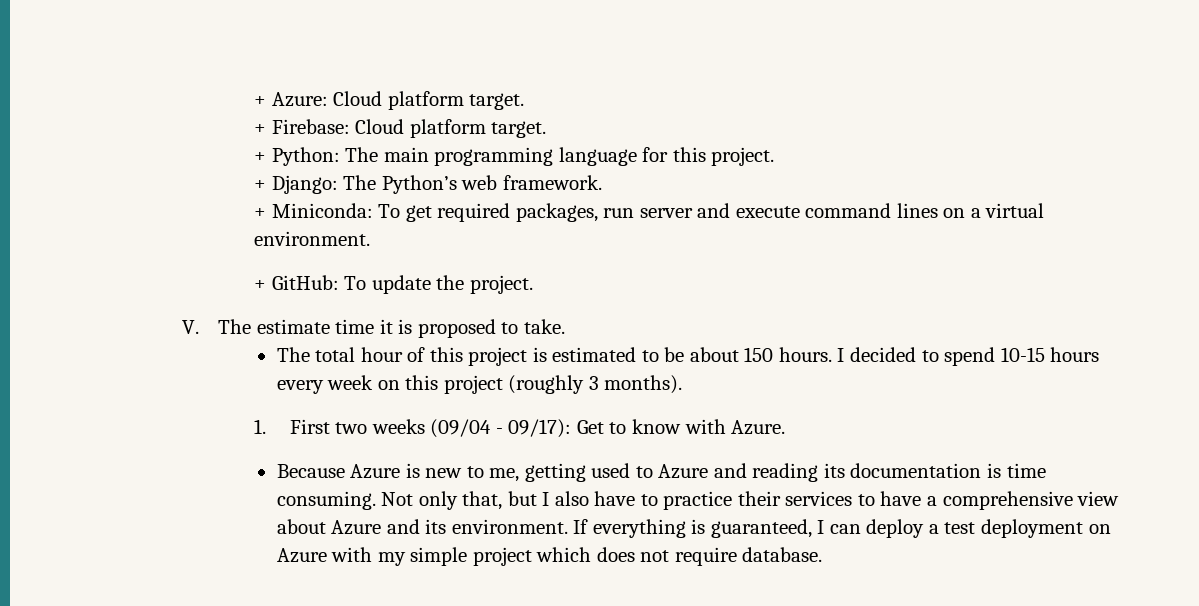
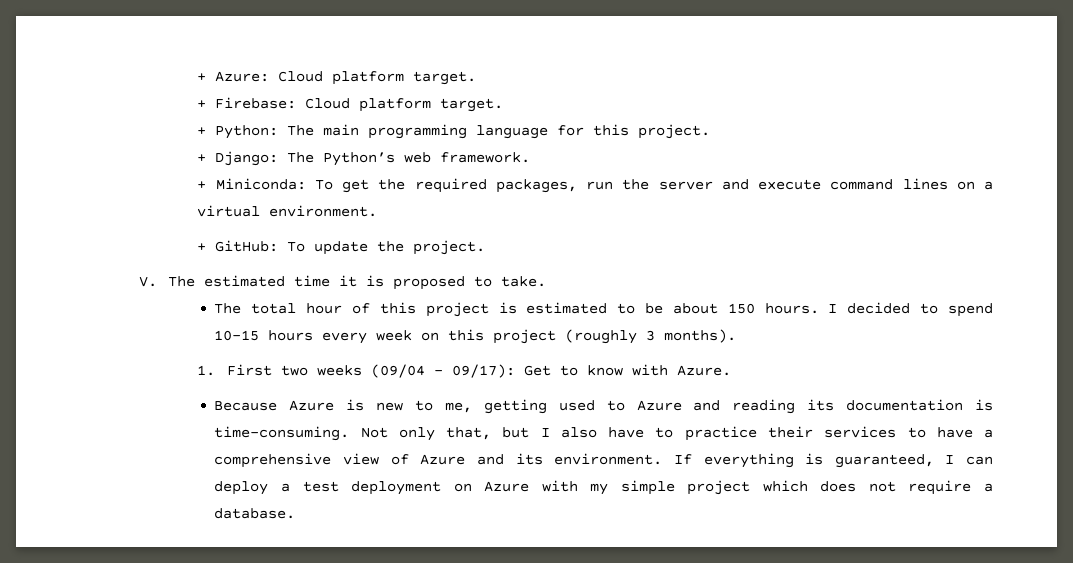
(432, 213) none -> [378,179,406,190] the
(635, 213) none -> [622,179,650,190] the
[256,319,330,334] estimate -> [204,275,286,287] estimated
[1006,463,1046,478] [276,491,376,510] time consuming. -> [214,426,350,441] time-consuming.
[276,519,326,534] about -> [390,454,409,465] of
(737, 556) none -> [984,483,994,492] a

